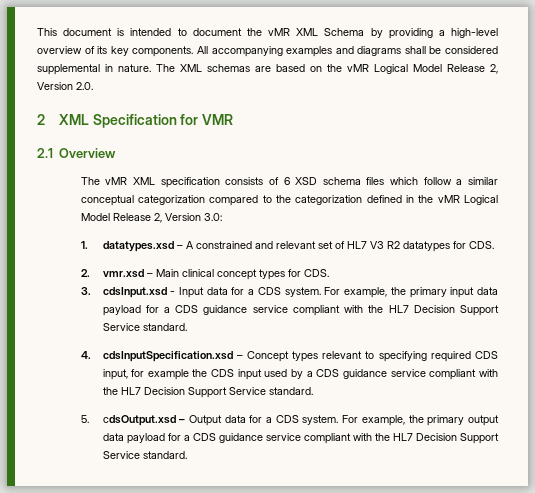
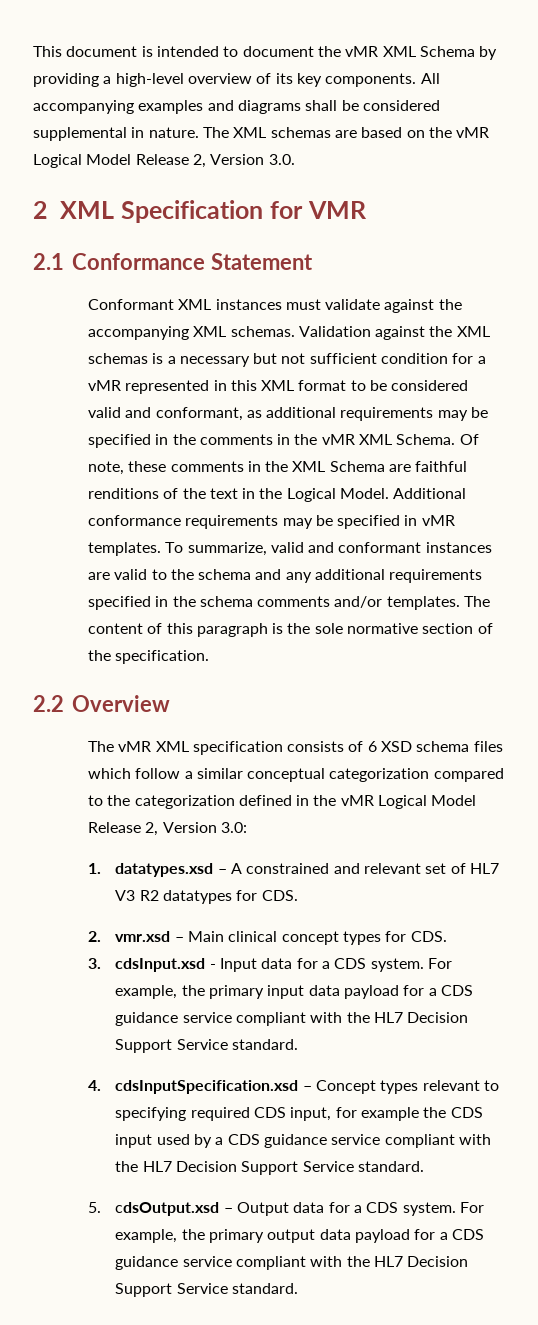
[76,82,93,90] 2.0. -> [268,154,295,165] 3.0.
(53, 153) none -> [72,253,313,270] [87,299,462,313] [87,326,490,340] [87,353,486,367] [87,380,469,394] [87,407,489,421] [87,434,479,448] [87,461,468,475] [87,488,467,502] [87,515,455,529] [87,542,492,556] [87,569,483,583] [87,596,491,610] [87,623,493,637] [87,650,210,664] [33,695,64,712] Conformance Statement // Conformant XML instances must validate against the accompanying XML schemas. Validation against the XML schemas is a necessary but not sufficient condition for a vMR represented in this XML format to be considered valid and conformant, as additional requirements may be specified in the comments in the vMR XML Schema. Of note, these comments in the XML Schema are faithful renditions of the text in the Logical Model. Additional conformance requirements may be specified in vMR templates. To summarize, valid and conformant instances are valid to the schema and any additional requirements specified in the schema comments and/or templates. The content of this paragraph is the sole normative section of the specification. // 2.2

